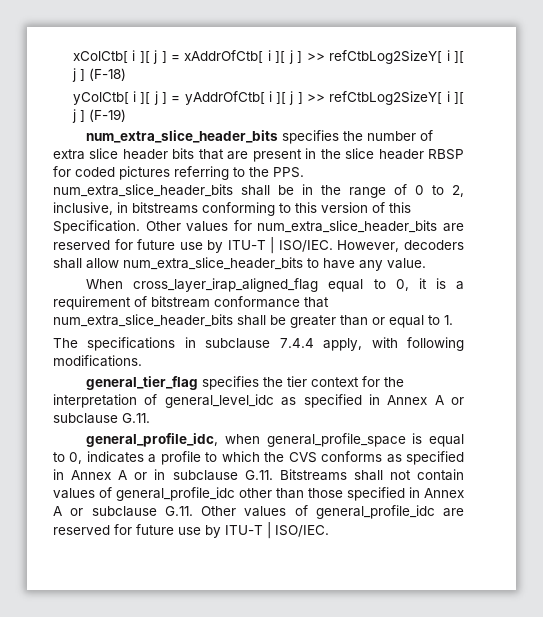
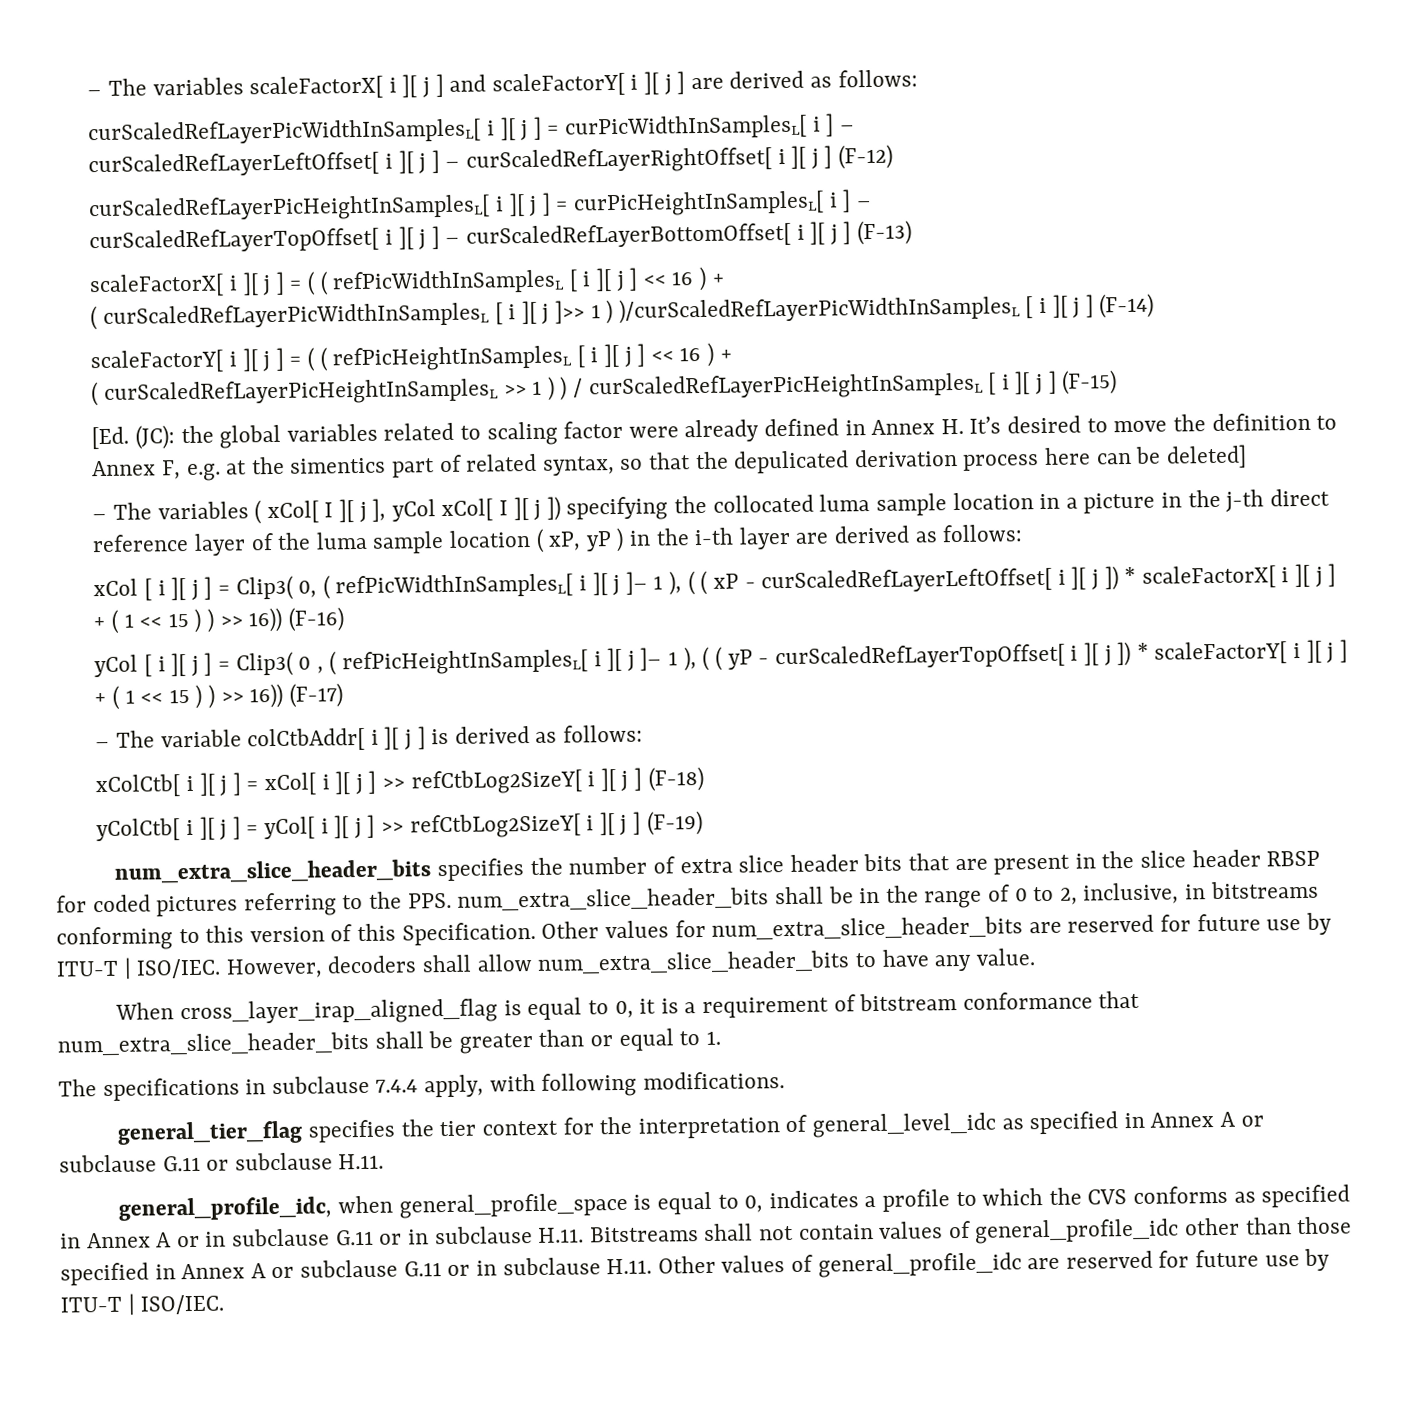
(72, 57) none -> [87,69,918,100] [88,113,855,146] [88,144,894,178] [88,189,872,223] [89,220,913,254] [89,266,724,298] [90,293,1155,331] [90,342,732,374] [91,370,1118,407] [91,412,1338,450] [92,444,1247,482] [92,488,1330,525] [92,524,1024,556] [93,563,1337,601] [93,607,345,634] [94,639,1348,678] [94,683,343,710] [95,724,644,752] – The variables scaleFactorX[ i ][ j ] and scaleFactorY[ i ][ j ] are derived as follows: // curScaledRefLayerPicWidthInSamplesL[ i ][ j ] = curPicWidthInSamplesL[ i ] – // curScaledRefLayerLeftOffset[ i ][ j ] – curScaledRefLayerRightOffset[ i ][ j ] (F-12) // curScaledRefLayerPicHeightInSamplesL[ i ][ j ] = curPicHeightInSamplesL[ i ] – // curScaledRefLayerTopOffset[ i ][ j ] – curScaledRefLayerBottomOffset[ i ][ j ] (F-13) // scaleFactorX[ i ][ j ] = ( ( refPicWidthInSamplesL [ i ][ j ] << 16 ) + // ( curScaledRefLayerPicWidthInSamplesL [ i ][ j ]>> 1 ) )/curScaledRefLayerPicWidthInSamplesL [ i ][ j ] (F-14) // scaleFactorY[ i ][ j ] = ( ( refPicHeightInSamplesL [ i ][ j ] << 16 ) + // ( curScaledRefLayerPicHeightInSamplesL >> 1 ) ) / curScaledRefLayerPicHeightInSamplesL [ i ][ j ] (F-15) // [Ed. (JC): the global variables related to scaling factor were already defined in Annex H. It’s desired to move the definition to Annex F, e.g. at the simentics part of related syntax, so that the depulicated derivation process here can be deleted] // – The variables ( xCol[ I ][ j ], yCol xCol[ I ][ j ]) specifying the collocated luma sample location in a picture in the j-th direct reference layer of the luma sample location ( xP, yP ) in the i-th layer are derived as follows: // xCol [ i ][ j ] = Clip3( 0, ( refPicWidthInSamplesL[ i ][ j ]– 1 ), ( ( xP - curScaledRefLayerLeftOffset[ i ][ j ]) * scaleFactorX[ i ][ j ] + ( 1 << 15 ) ) >> 16)) (F-16) // yCol [ i ][ j ] = Clip3( 0 , ( refPicHeightInSamplesL[ i ][ j ]– 1 ), ( ( yP - curScaledRefLayerTopOffset[ i ][ j ]) * scaleFactorY[ i ][ j ] + ( 1 << 15 ) ) >> 16)) (F-17) // – The variable colCtbAddr[ i ][ j ] is derived as follows: //
[184,50,264,63] xAddrOfCtb[ -> [263,772,316,796] xCol[
[184,91,265,105] yAddrOfCtb[ -> [263,816,315,840] yCol[
(319, 285) none -> [503,1000,522,1016] is
[122,413,150,423] G.11. -> [162,1152,385,1172] G.11 or subclause H.11.
[244,470,273,480] G.11. -> [335,1226,585,1246] G.11 or in subclause H.11.
[164,506,193,516] G.11. -> [403,1257,653,1277] G.11 or in subclause H.11.

